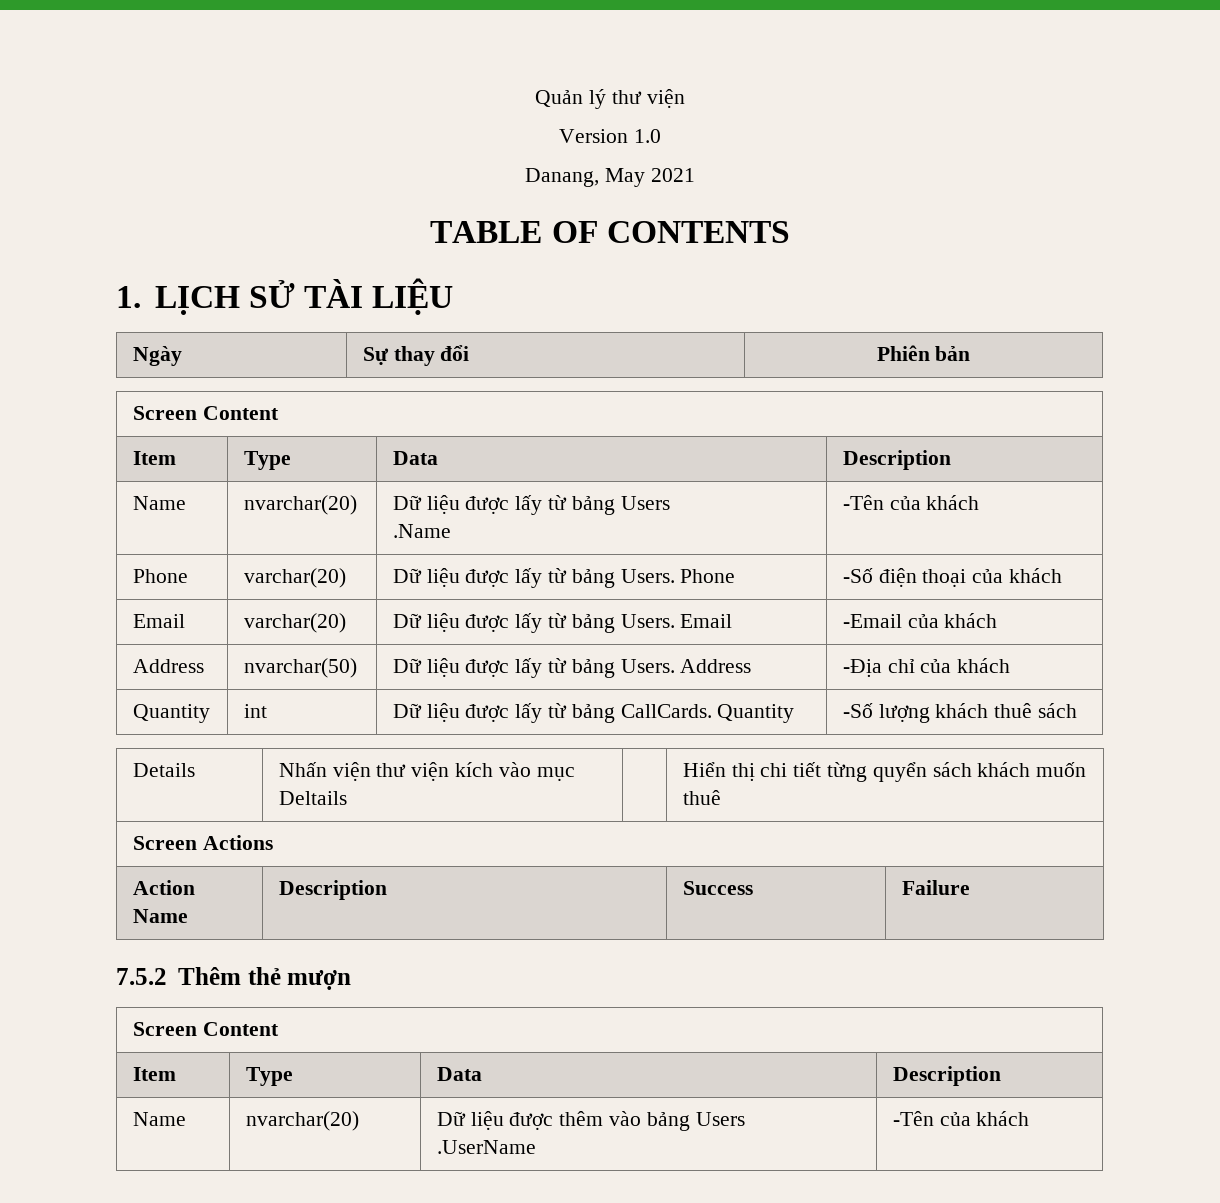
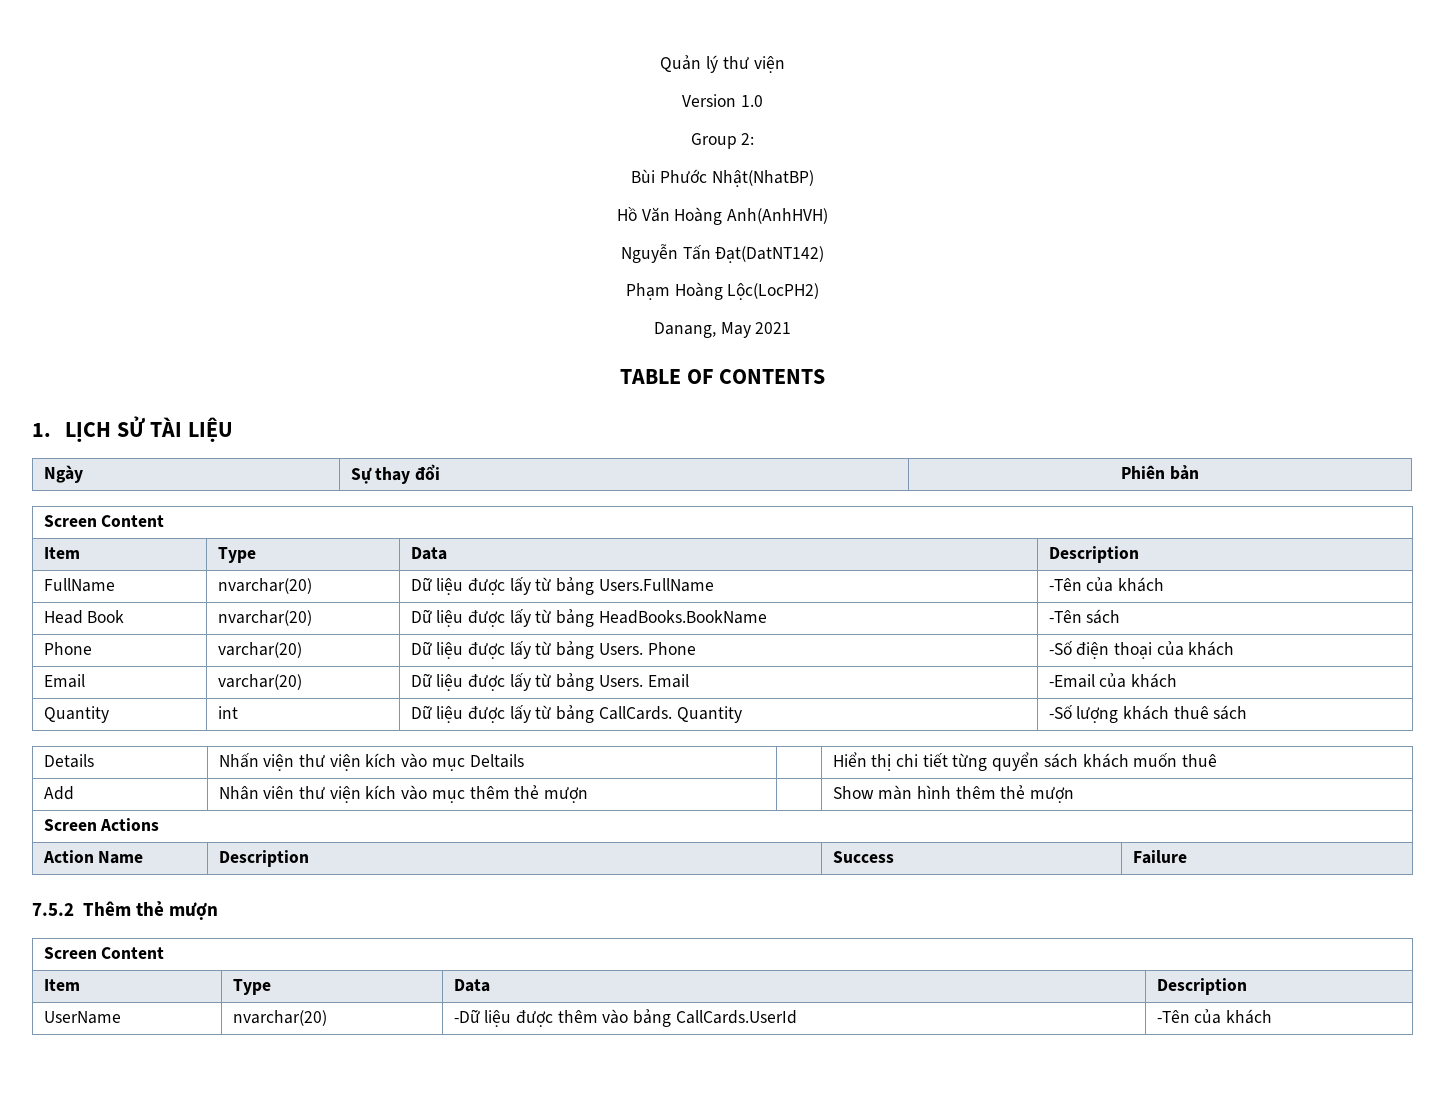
(661, 136) none -> [690,133,755,149] [631,169,814,187] [616,207,829,225] [620,244,825,263] [625,282,820,300] // Group 2: // Bùi Phước Nhật(NhatBP) // Hồ Văn Hoàng Anh(AnhHVH) // Nguyễn Tấn Đạt(DatNT142) // Phạm Hoàng Lộc(LocPH2)
[132,496,186,510] [243,495,357,515] [392,495,670,515] [392,524,451,538] [842,495,980,510] Name | nvarchar(20) | Dữ liệu được lấy từ bảng Users // .Name | -Tên của khách -> [43,578,115,592] [217,578,312,594] [410,577,714,595] [1048,577,1164,592] [43,610,125,624] [217,610,312,626] [410,609,767,627] [1048,609,1121,624] FullName | nvarchar(20) | Dữ liệu được lấy từ bảng Users.FullName | -Tên của khách // Head Book | nvarchar(20) | Dữ liệu được lấy từ bảng HeadBooks.BookName | -Tên sách
[132,659,204,673] [243,658,357,678] [392,658,752,678] [842,658,1011,677] // Address | nvarchar(50) | Dữ liệu được lấy từ bảng Users. Address | -Địa chỉ của khách -> (1177, 680) none
(721, 797) none -> [43,786,74,800] [218,785,589,803] [832,785,1075,803] // Add | Nhân viên thư viện kích vào mục thêm thẻ mượn | | Show màn hình thêm thẻ mượn
[132,1112,186,1126] [245,1111,359,1131] [436,1111,466,1126] Name | nvarchar(20) | Dữ -> [43,1011,121,1024] [232,1010,327,1026] [453,1009,480,1023] UserName | nvarchar(20) | -Dữ
[695,1112,745,1126] [436,1140,536,1154] Users // .UserName -> [675,1010,797,1024] CallCards.UserId

